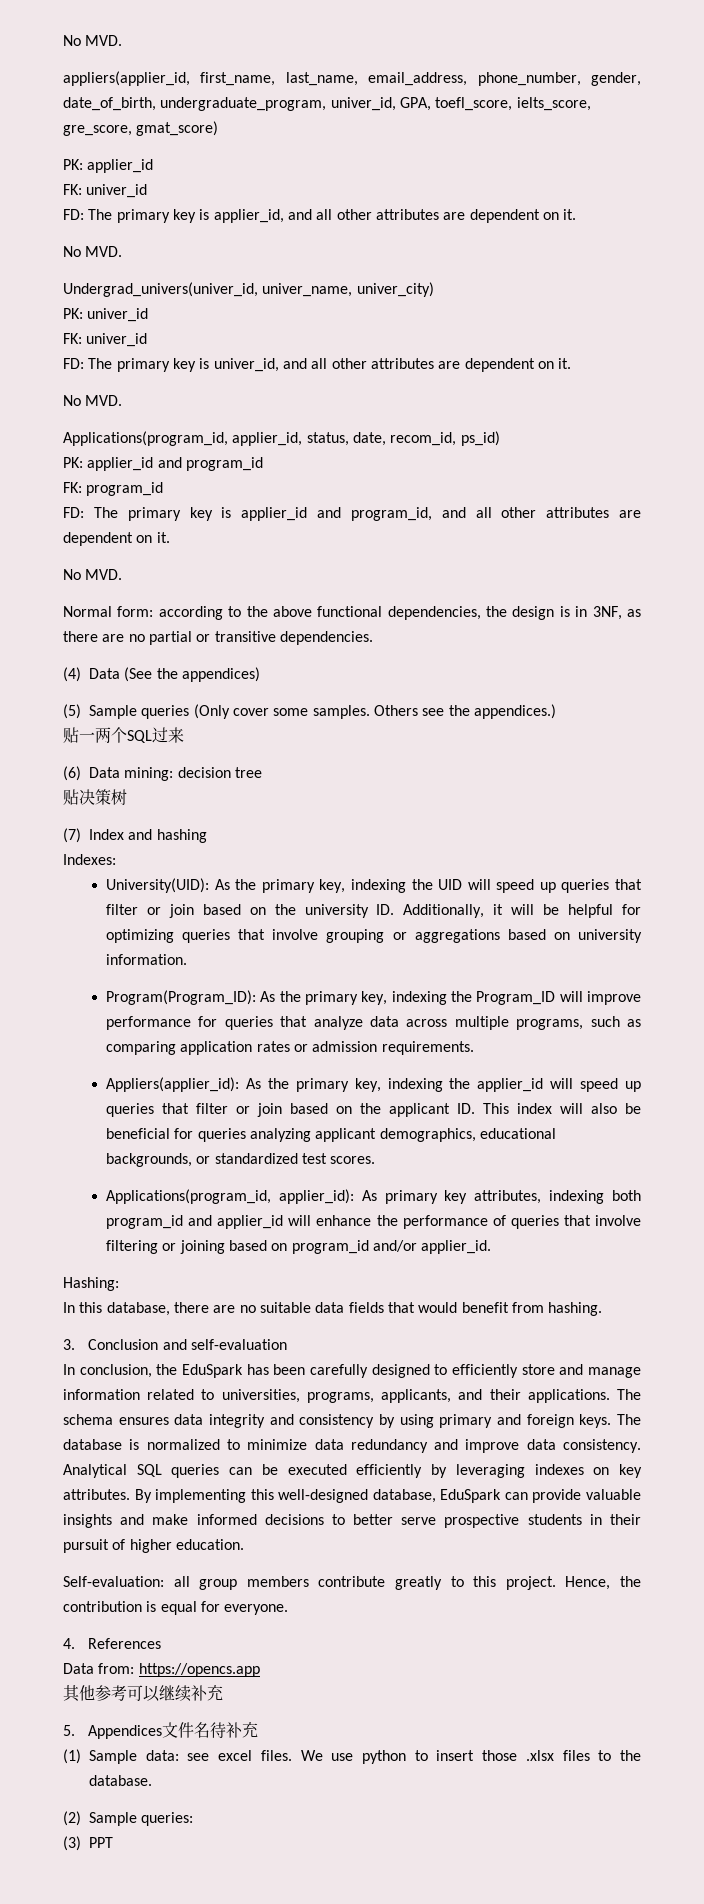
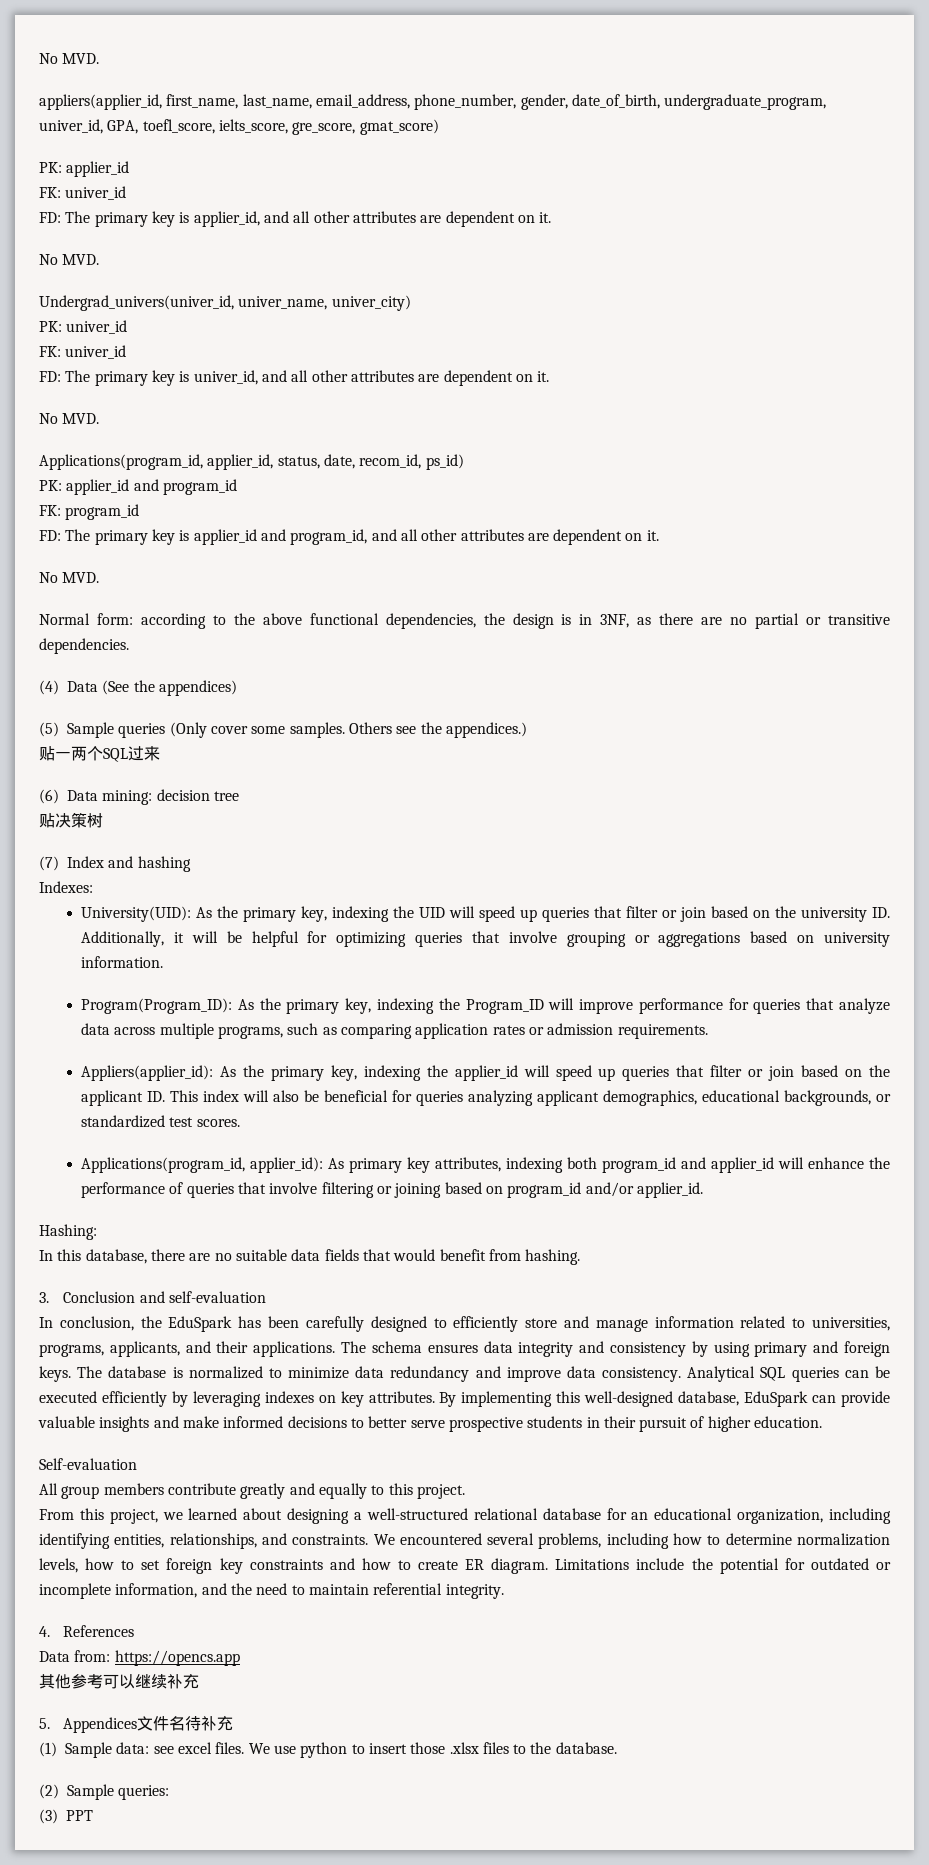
[63,1576,190,1587] Self-evaluation: all -> [39,1458,137,1470] [39,1483,58,1495] Self-evaluation // All
(442, 1583) none -> [289,1483,367,1499] and equally
[565,1576,642,1590] [63,1601,289,1615] Hence, the contribution is equal for everyone. -> [39,1508,892,1524] [39,1533,890,1549] [39,1558,891,1574] [39,1583,504,1599] // From this project, we learned about designing a well-structured relational database for an educational organization, including identifying entities, relationships, and constraints. We encountered several problems, including how to determine normalization levels, how to set foreign key constraints and how to create ER diagram. Limitations include the potential for outdated or incomplete information, and the need to maintain referential integrity.

